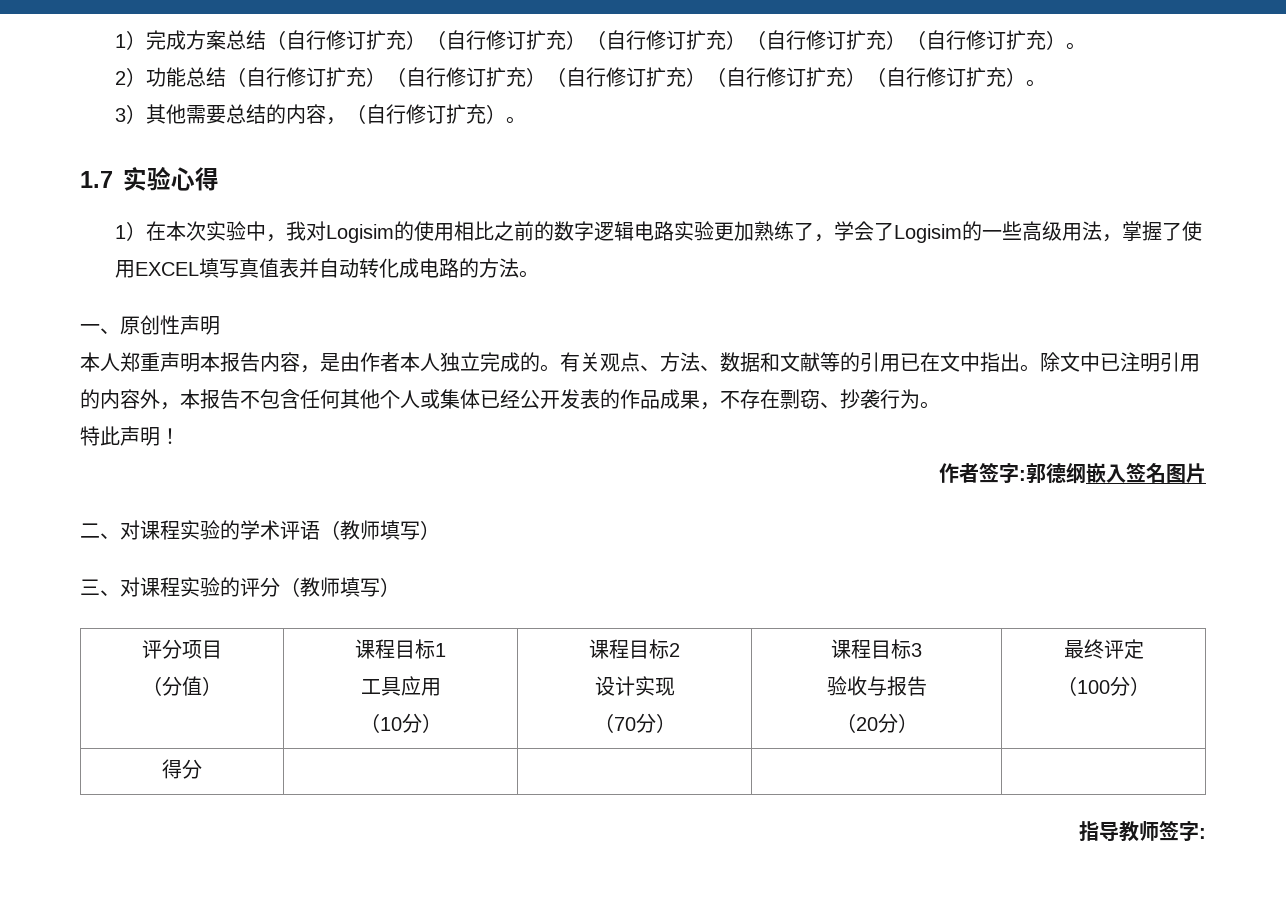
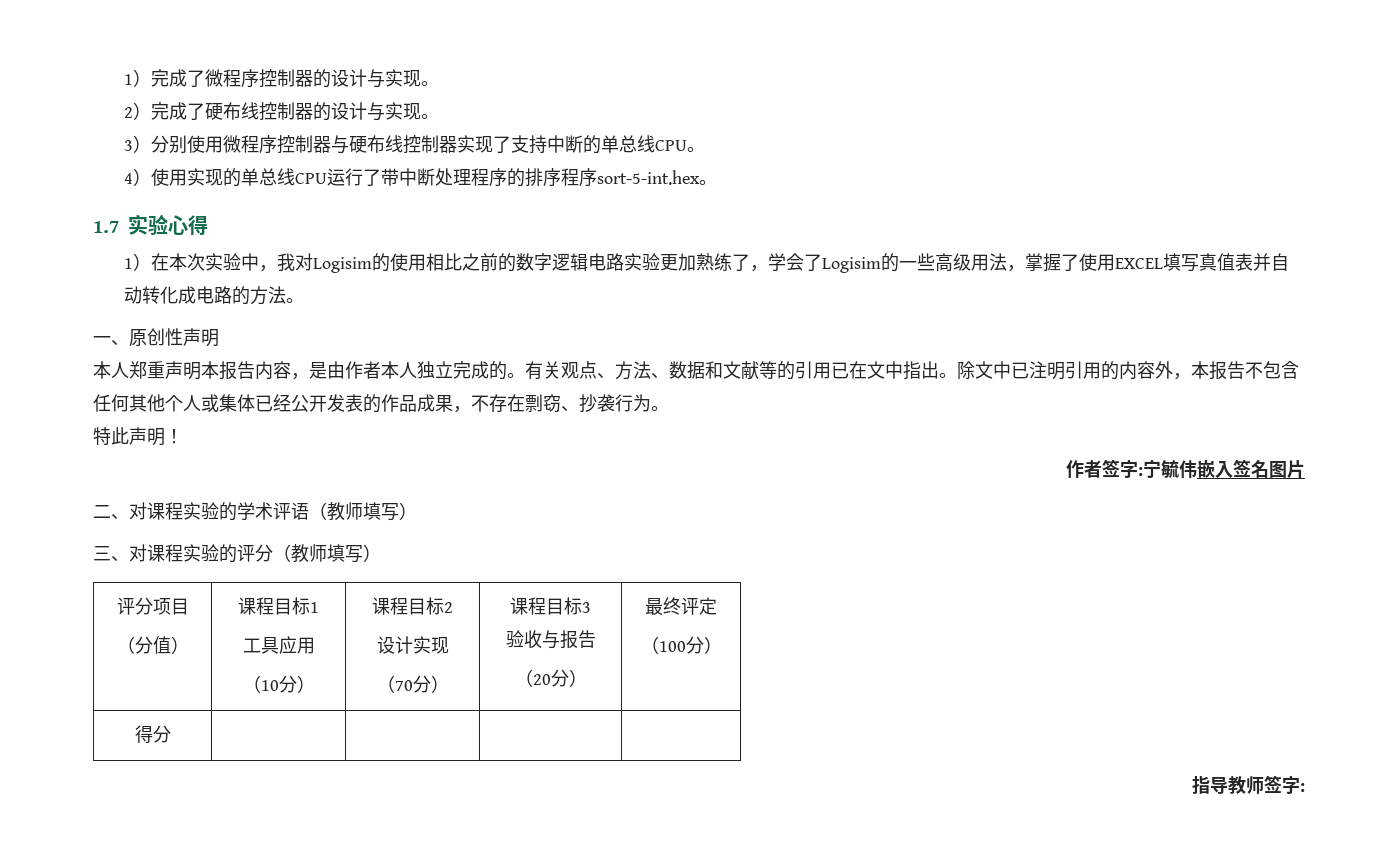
[185,30,1086,50] [114,67,1046,87] [114,104,506,125] 方案总结（自行修订扩充）（自行修订扩充）（自行修订扩充）（自行修订扩充）（自行修订扩充）。 // 2）功能总结（自行修订扩充）（自行修订扩充）（自行修订扩充）（自行修订扩充）（自行修订扩充）。 // 3）其他需要总结的内容，（自行修订扩充） -> [186,69,439,88] [123,102,439,121] [123,135,705,154] [123,168,700,187] 了微程序控制器的设计与实现。 // 2）完成了硬布线控制器的设计与实现。 // 3）分别使用微程序控制器与硬布线控制器实现了支持中断的单总线CPU。 // 4）使用实现的单总线CPU运行了带中断处理程序的排序程序sort-5-int.hex
[1026,462,1086,484] 郭德纲 -> [1143,460,1197,479] 宁毓伟

